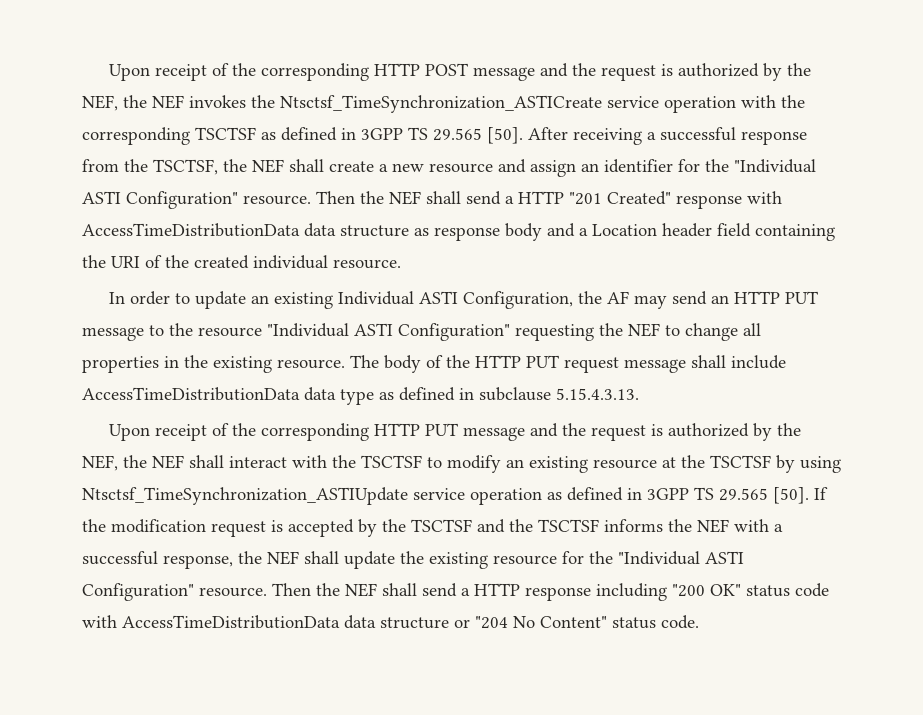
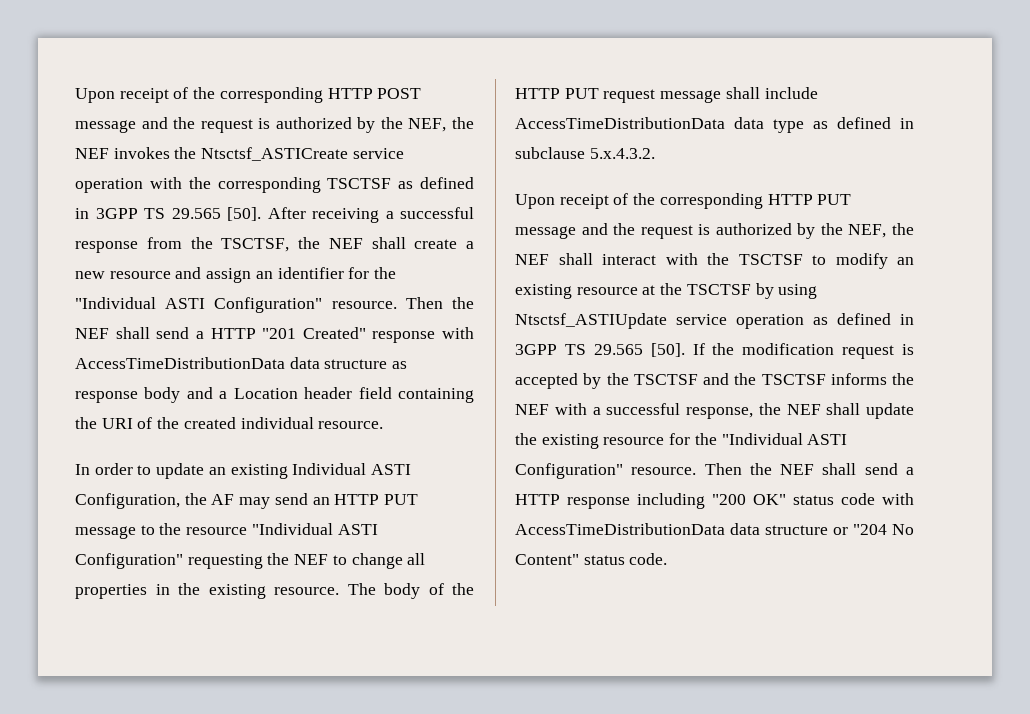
[280,95,602,113] Ntsctsf_TimeSynchronization_ASTICreate -> [201,147,349,161] Ntsctsf_ASTICreate
[556,388,639,400] 5.15.4.3.13. -> [589,148,655,159] 5.x.4.3.2.
[82,487,408,505] Ntsctsf_TimeSynchronization_ASTIUpdate -> [515,313,667,329] Ntsctsf_ASTIUpdate

